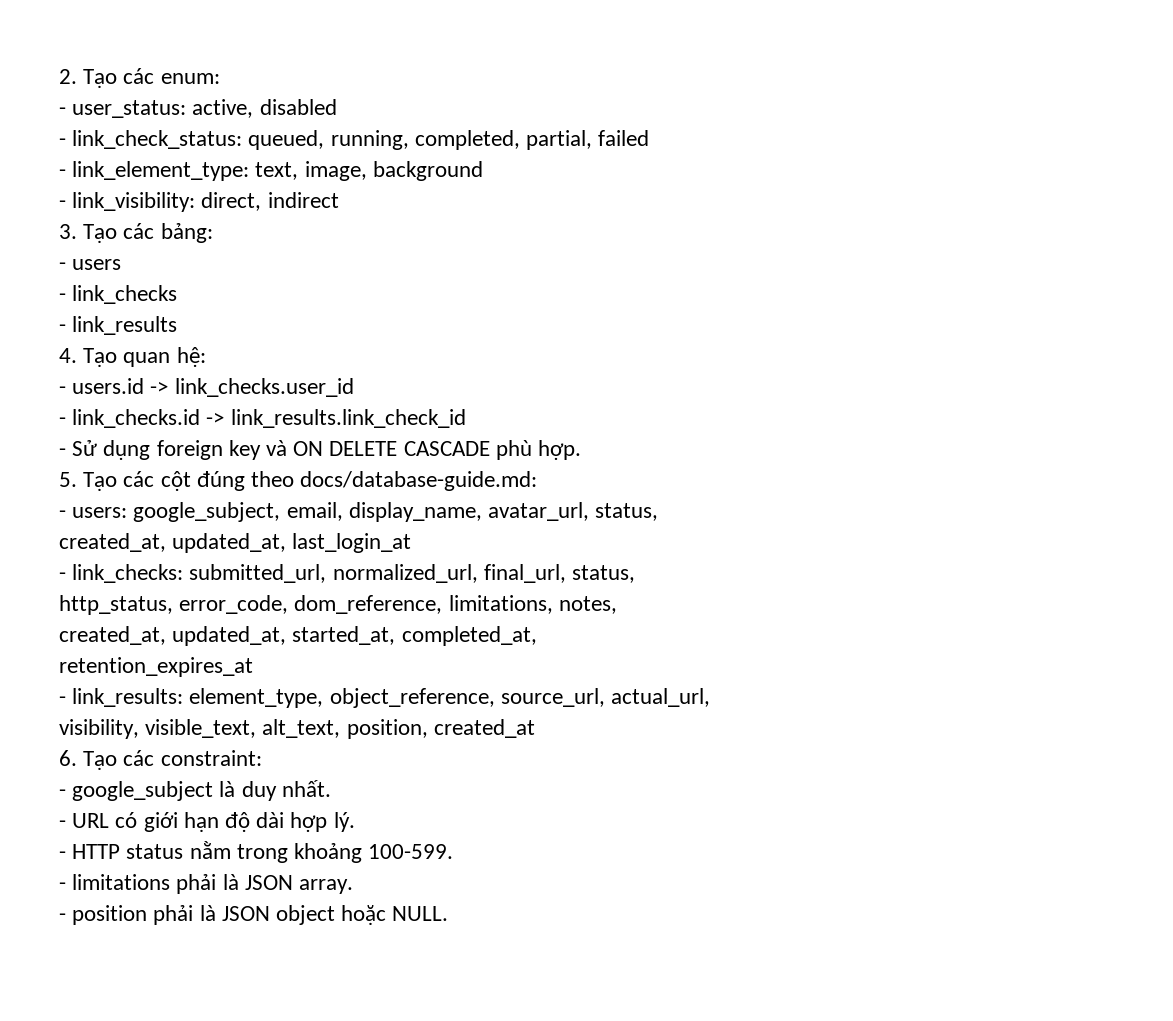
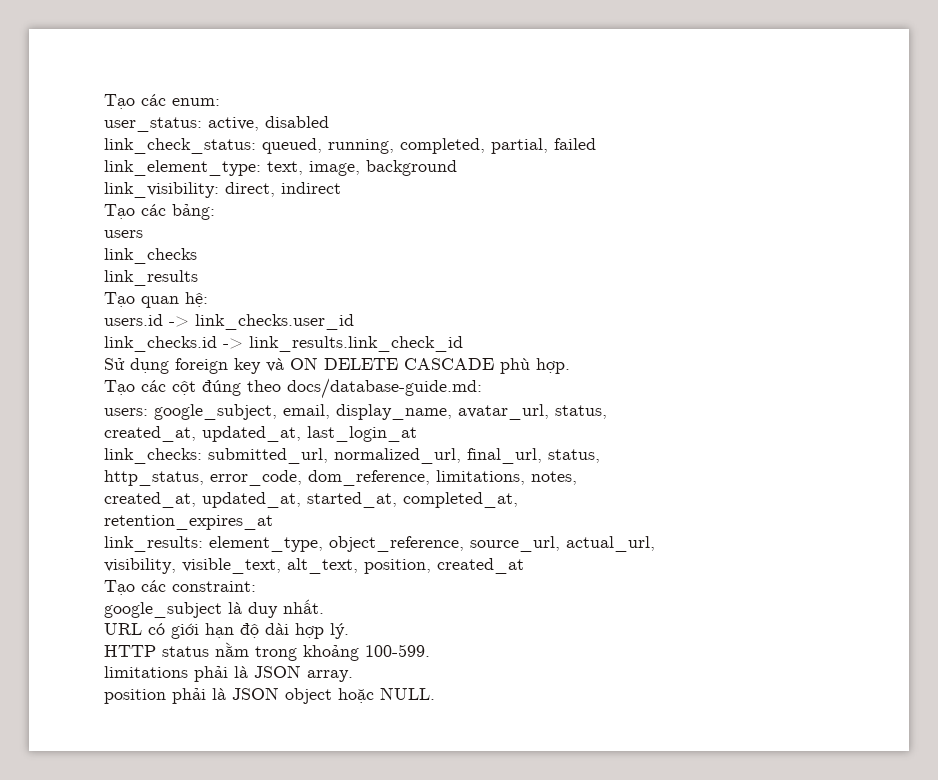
[59,69,77,84] 2. -> (104, 101) none
[59,107,66,115] - -> (220, 102) none
[59,138,66,146] - -> (329, 122) none
[59,169,66,177] - -> (596, 144) none
[59,200,66,208] - -> (457, 168) none
[59,224,77,239] 3. -> (341, 188) none
[59,262,66,270] - -> (215, 212) none
[59,293,66,301] - -> (143, 234) none
[59,324,66,332] - -> (197, 256) none
[59,348,77,363] 4. -> (198, 278) none
[59,386,66,394] - -> (208, 299) none
[59,417,66,425] - -> (354, 322) none
[59,448,66,456] - -> (463, 344) none
[59,472,77,487] 5. -> (570, 366) none
[59,510,66,518] - -> (482, 388) none
[59,572,66,580] - -> (417, 434) none
[59,696,66,704] - -> (273, 522) none
[59,750,77,766] 6. -> (524, 566) none
[59,789,66,797] - -> (256, 586) none
[59,820,66,828] - -> (324, 606) none
[59,851,66,859] - -> (349, 631) none
[59,882,66,890] - -> (430, 650) none
[59,913,66,921] - -> (353, 676) none

